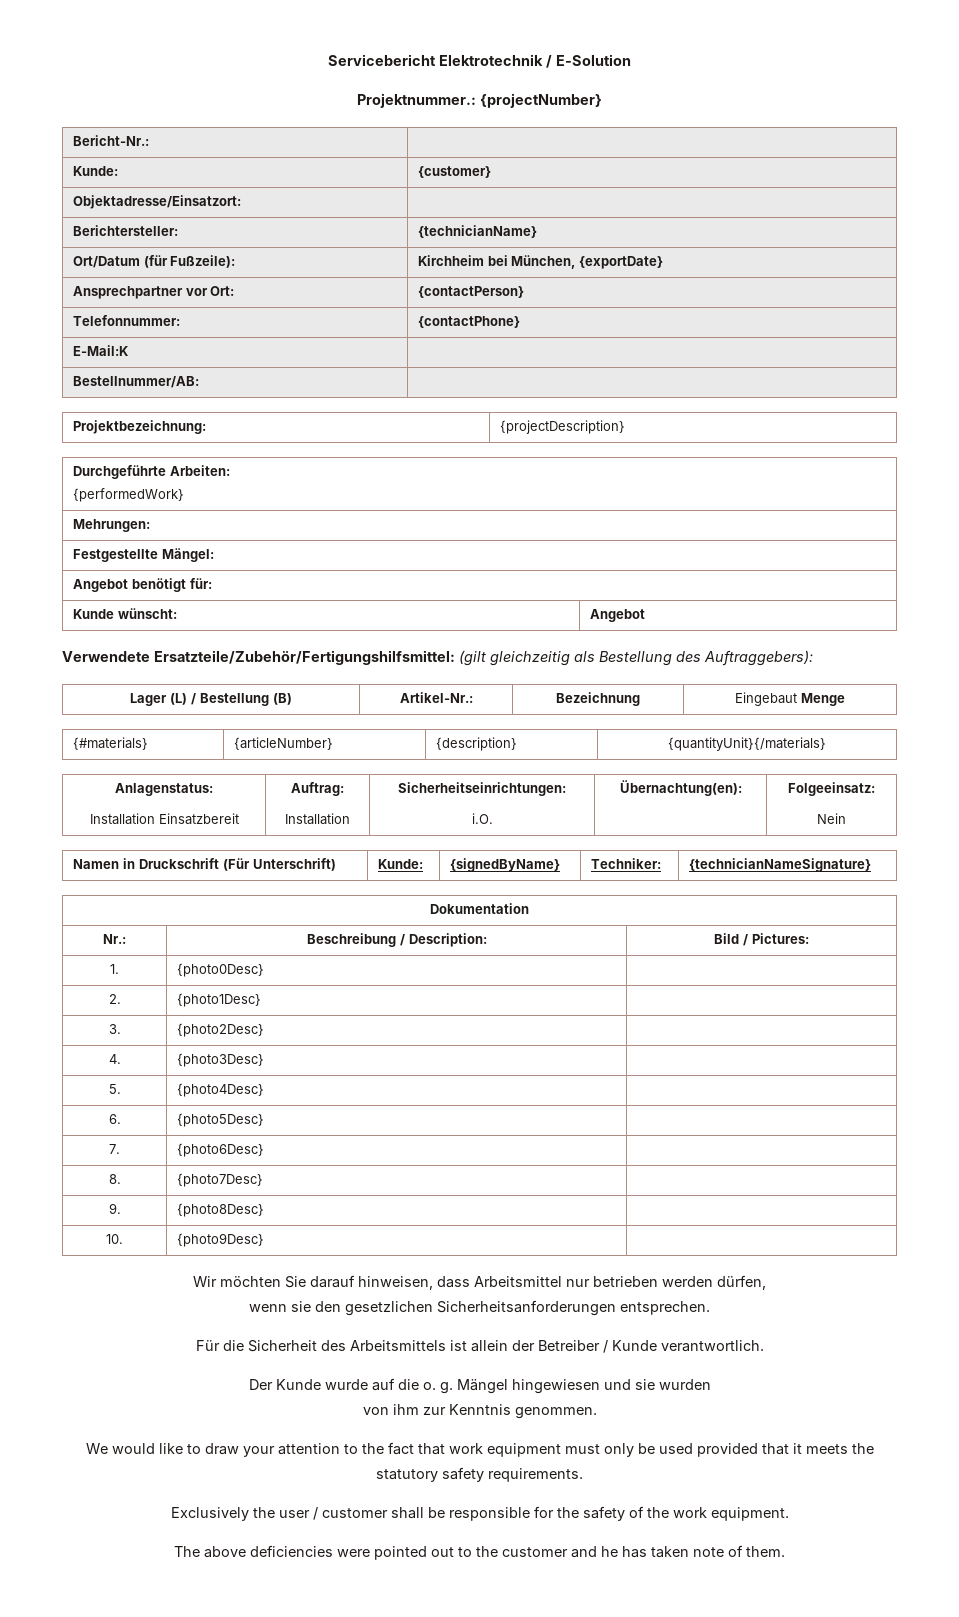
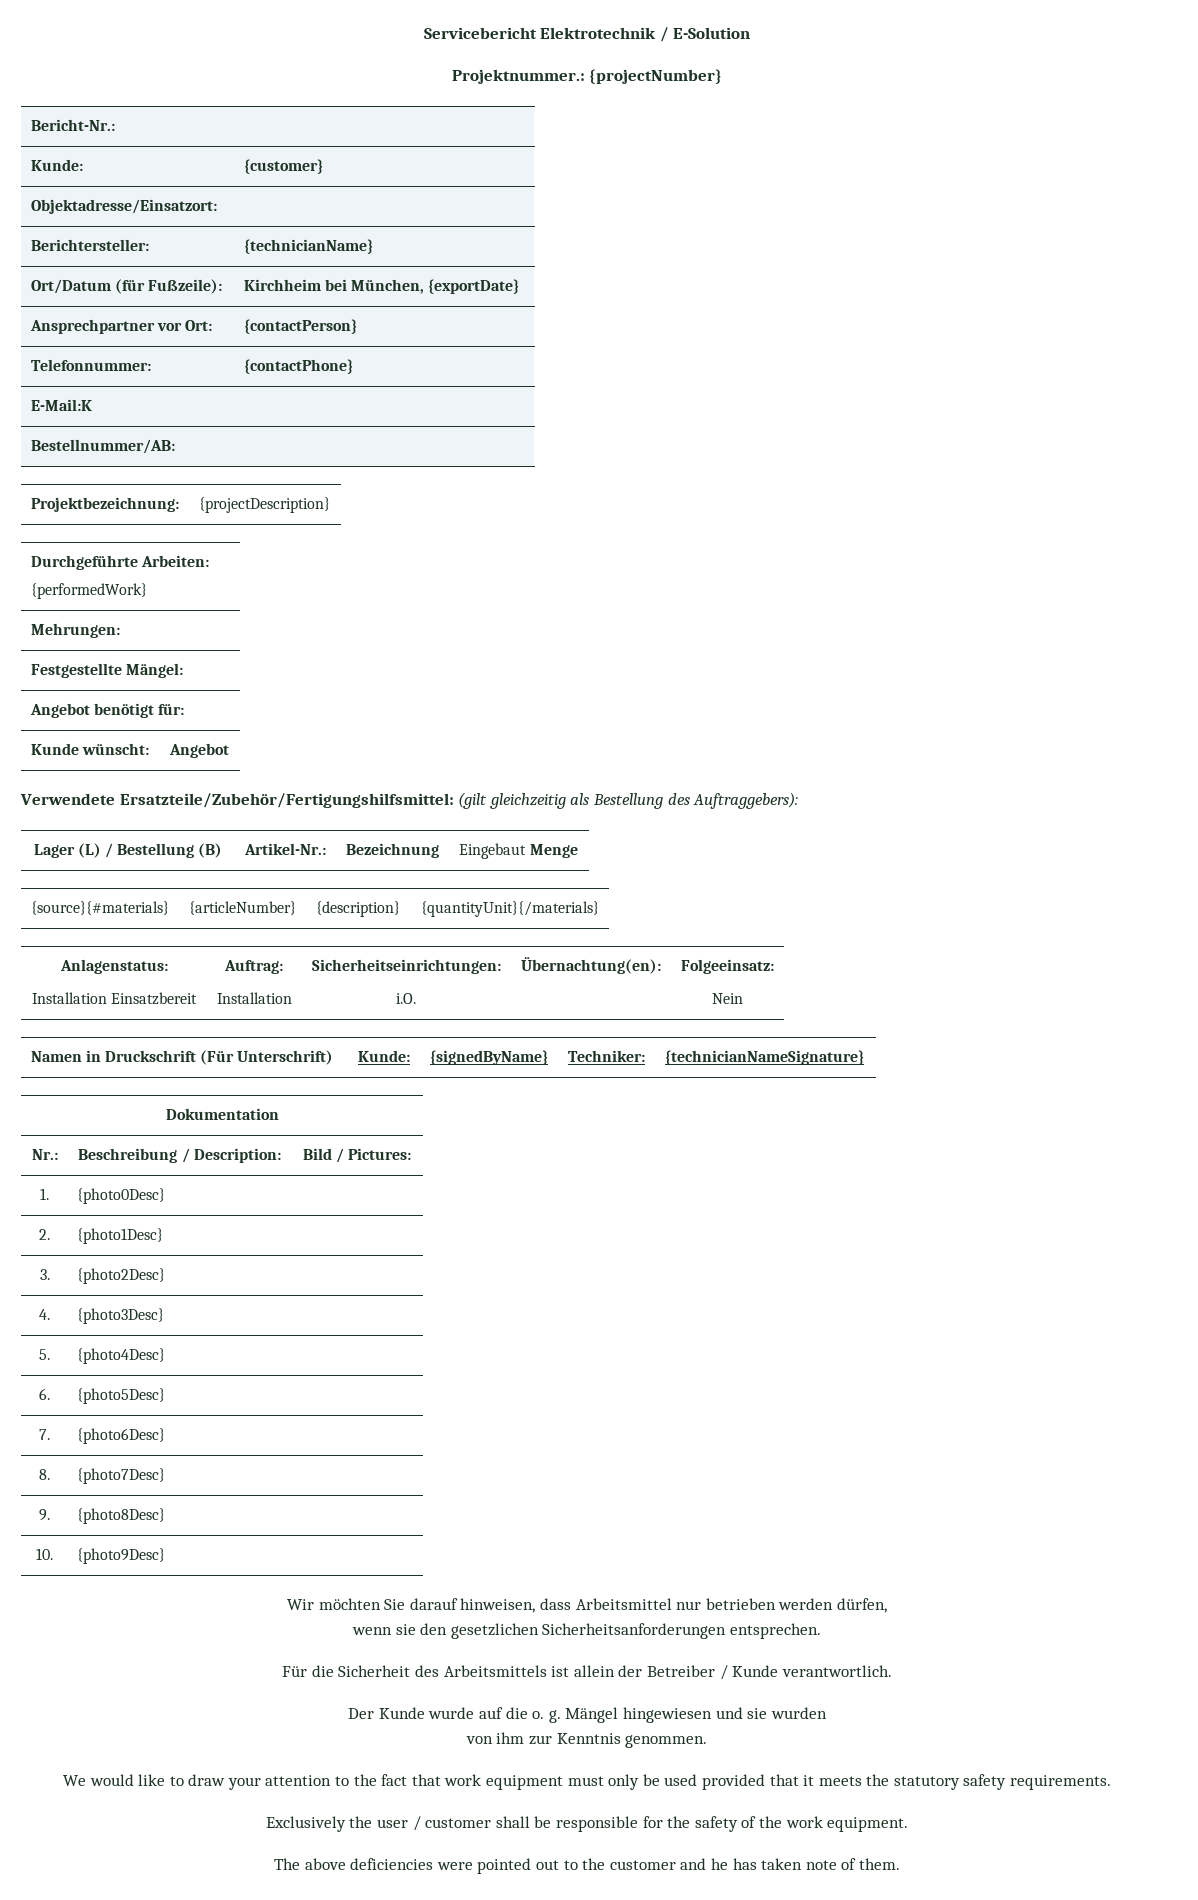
[73,737,149,750] {#materials} -> [30,901,169,915] {source}{#materials}

